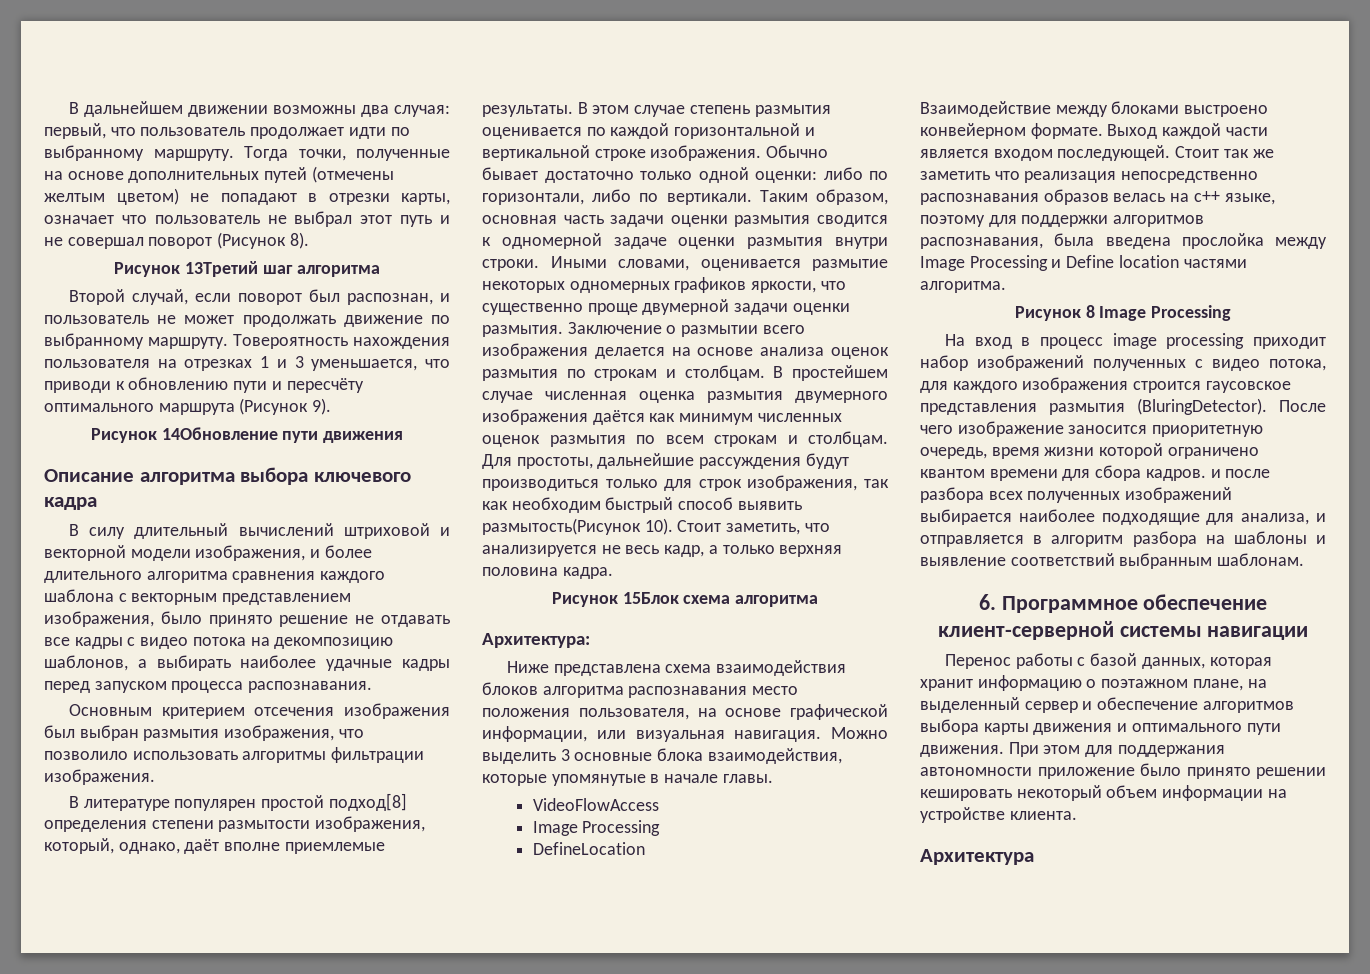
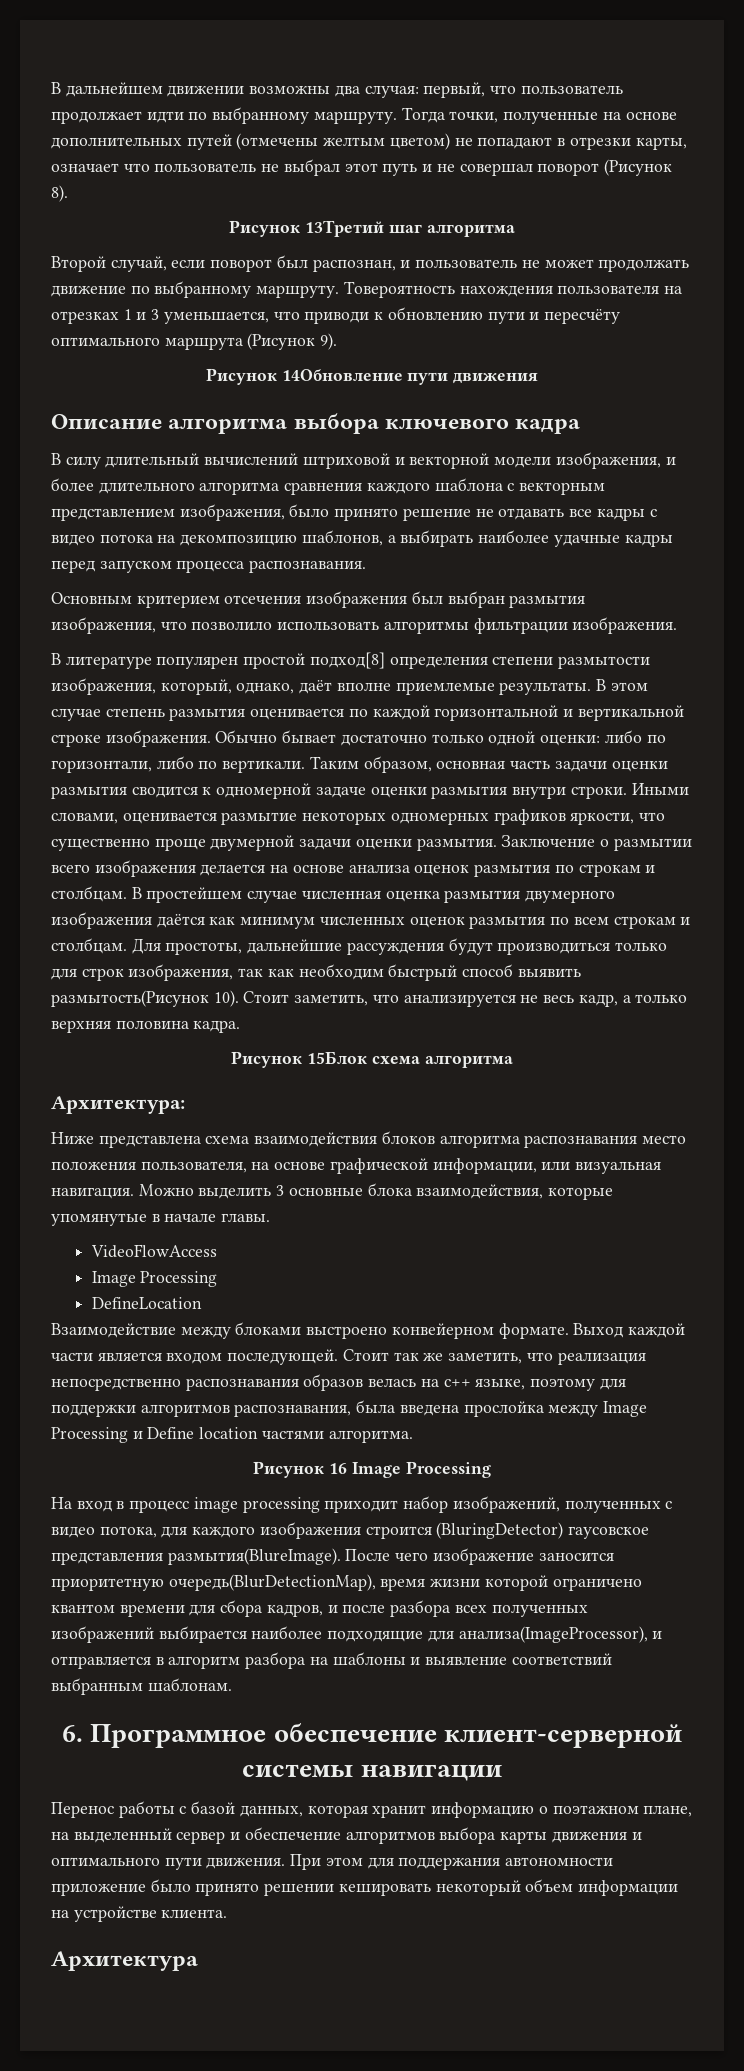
[920,171,990,180] заметить -> [448,1352,523,1364] заметить,
[1085,305,1095,318] 8 -> [329,1463,348,1474] 16
[977,355,1084,371] изображений -> [452,1496,560,1513] изображений,
(1202, 387) none -> [436,1522,564,1539] (BluringDetector)
[1049,398,1267,415] размытия (BluringDetector). -> [167,1548,341,1565] размытия(BlureImage).
[920,447,987,459] очередь, -> [168,1574,376,1591] очередь(BlurDetectionMap),
[1145,469,1206,481] кадров. -> [266,1604,323,1617] кадров,
[1241,513,1310,525] анализа, -> [458,1626,648,1643] анализа(ImageProcessor),

